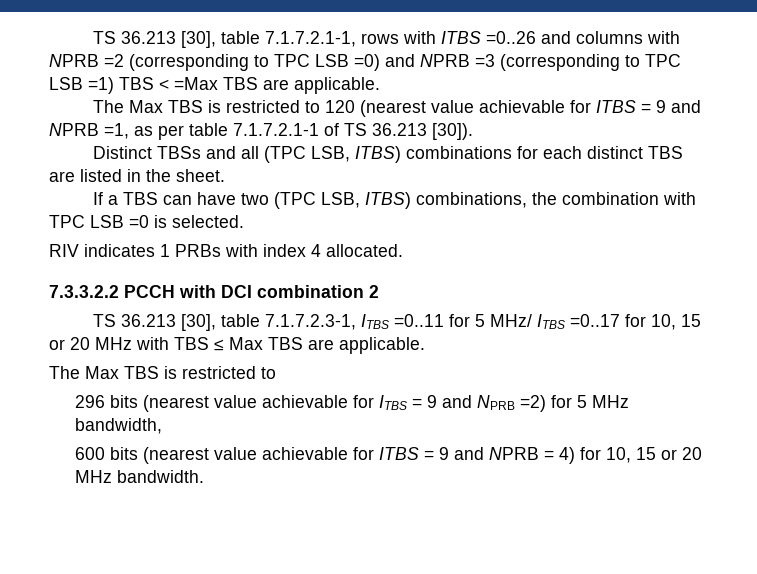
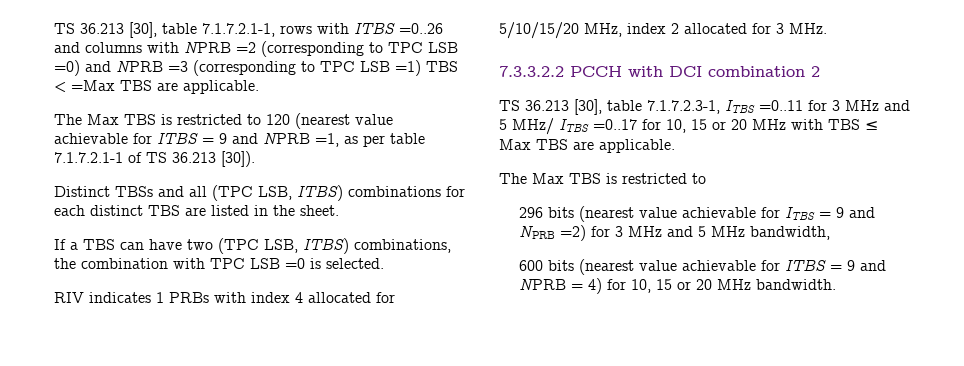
[326,244,403,257] allocated. -> [308,292,395,303] [499,22,827,39] allocated for 5/10/15/20 MHz, index 2 allocated for 3 MHz.
(470, 320) none -> [832,100,910,111] 3 MHz and
(572, 401) none -> [614,226,693,237] 3 MHz and

